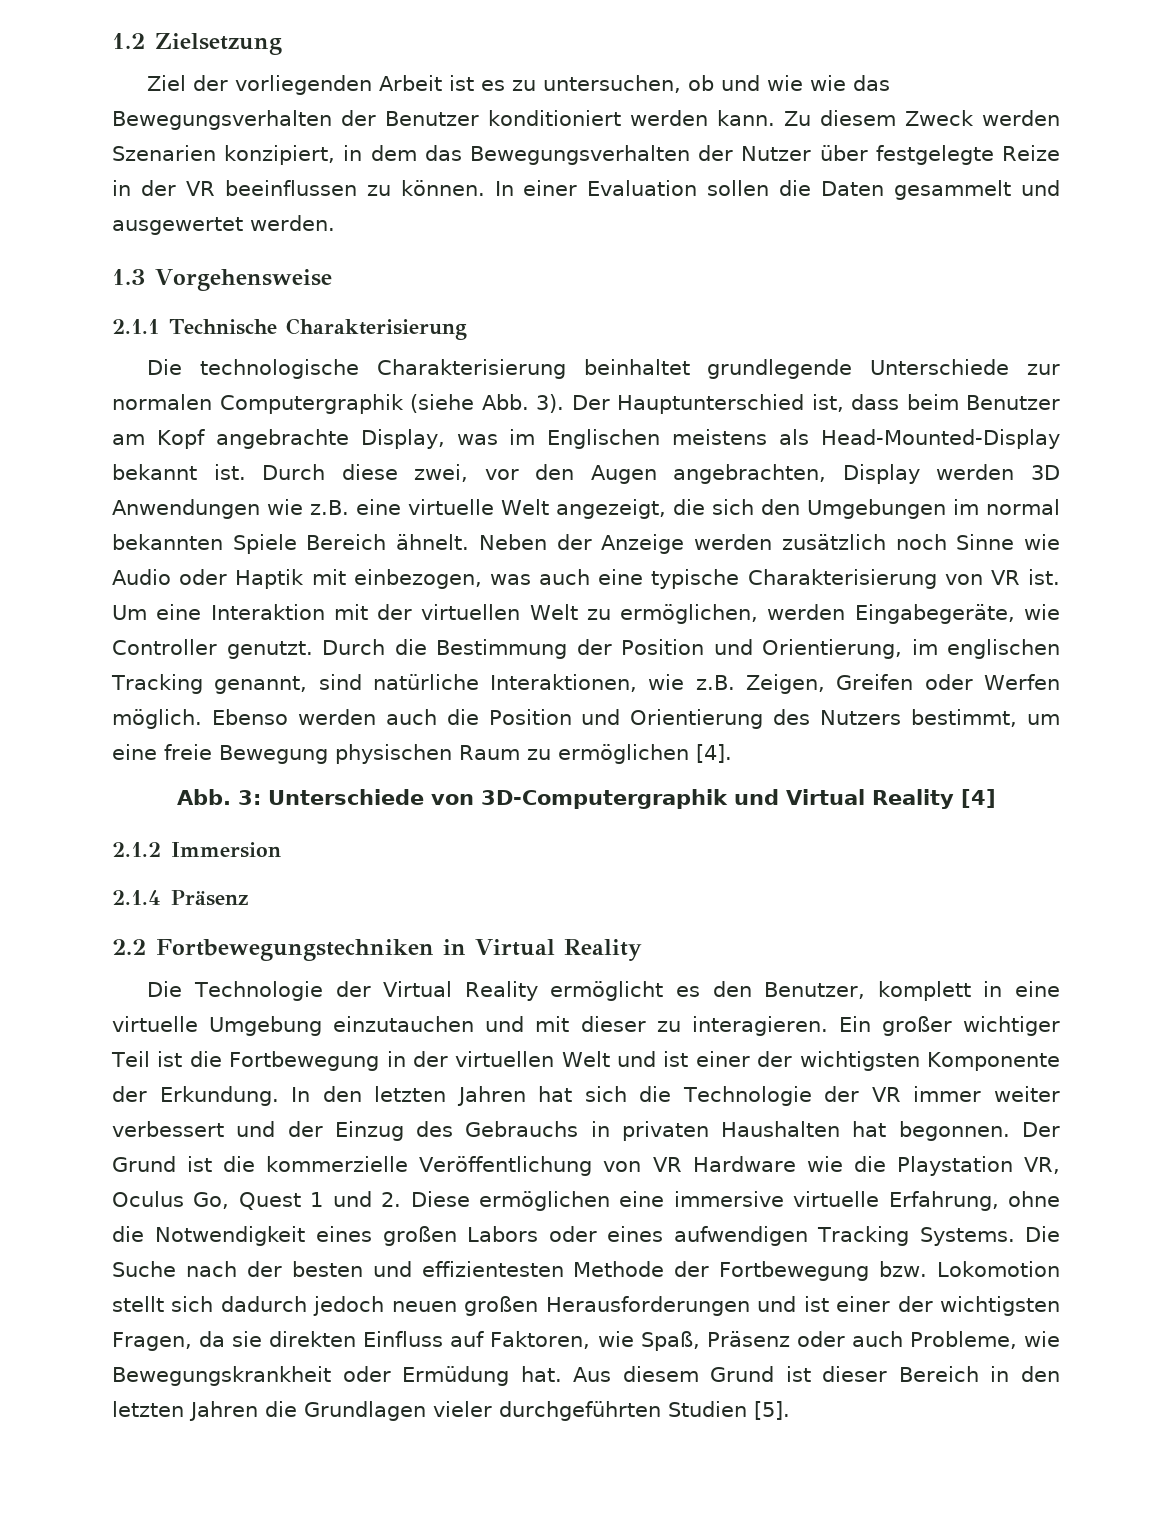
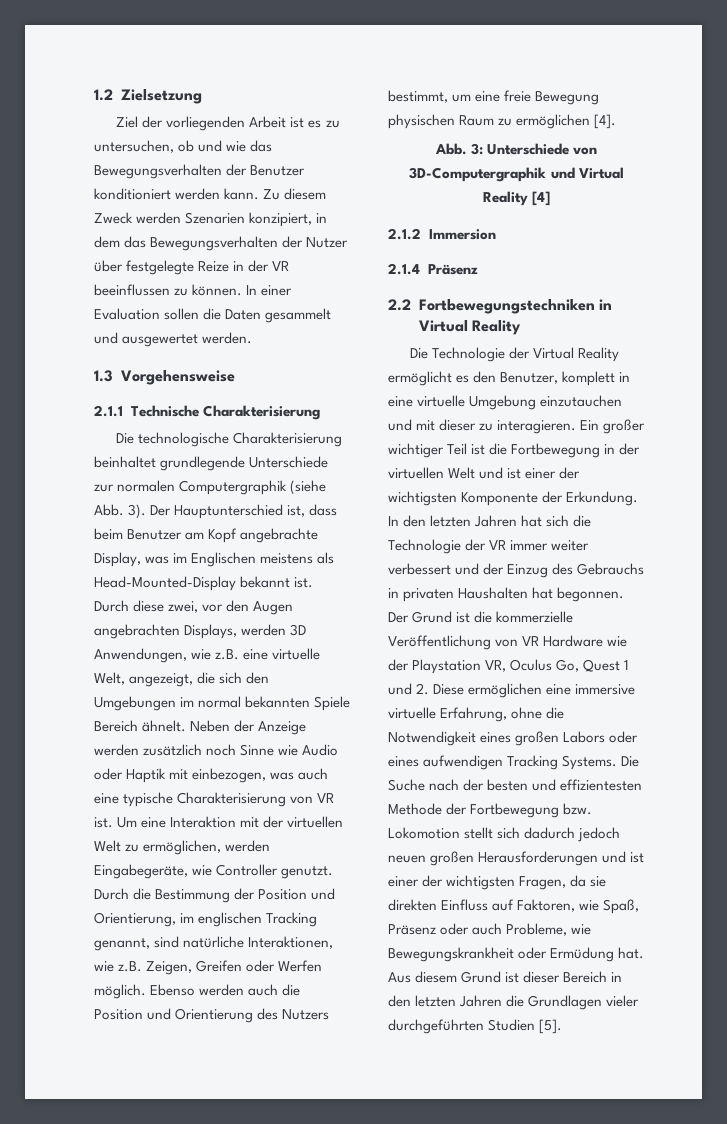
[810,75,847,91] wie -> (247, 146) none
[673,464,920,484] angebrachten, Display -> [94,624,238,639] angebrachten Displays,
[112,499,260,519] Anwendungen -> [94,648,187,663] Anwendungen,
[501,499,550,515] Welt -> [94,672,125,685] Welt,
[853,1156,886,1172] die -> [388,659,409,671] der

